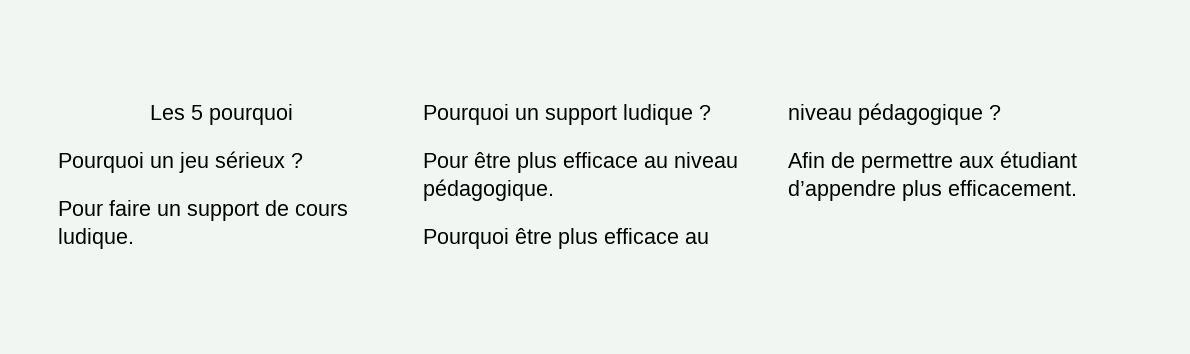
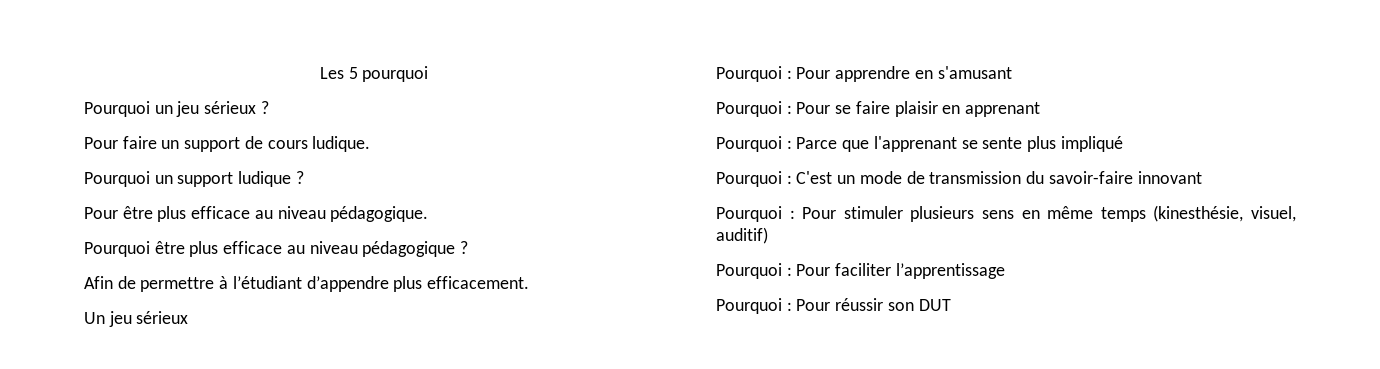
[959,151,1077,168] aux étudiant -> [219,276,302,289] à l’étudiant
(1077, 188) none -> [84,311,189,327] [716,66,1012,82] [716,101,1041,117] [716,136,1123,152] [716,171,1202,187] [716,205,1296,222] [716,227,768,244] [716,263,1005,279] [716,298,951,314] // Un jeu sérieux // Pourquoi : Pour apprendre en s'amusant // Pourquoi : Pour se faire plaisir en apprenant // Pourquoi : Parce que l'apprenant se sente plus impliqué // Pourquoi : C'est un mode de transmission du savoir-faire innovant // Pourquoi : Pour stimuler plusieurs sens en même temps (kinesthésie, visuel, auditif) // Pourquoi : Pour faciliter l’apprentissage // Pourquoi : Pour réussir son DUT

